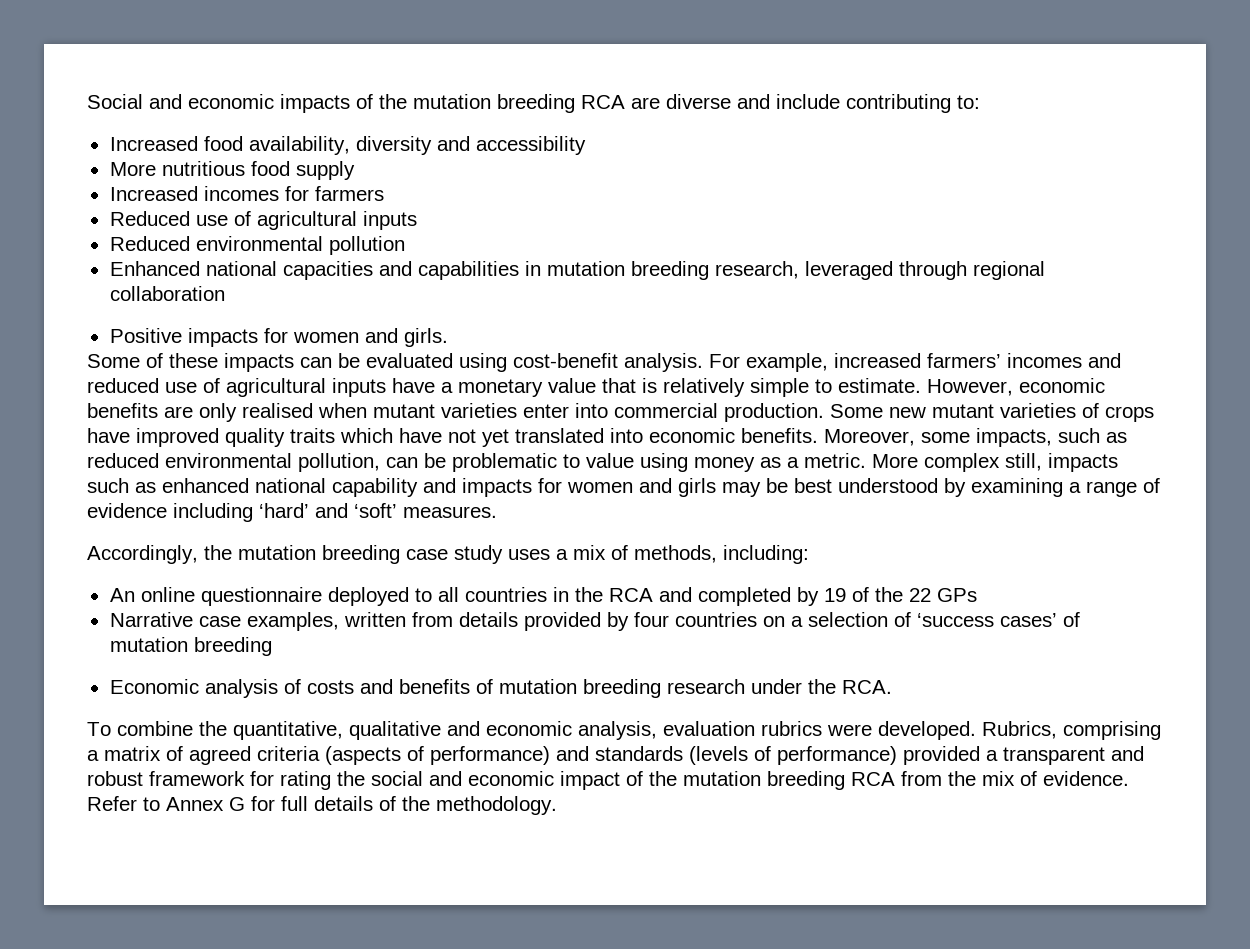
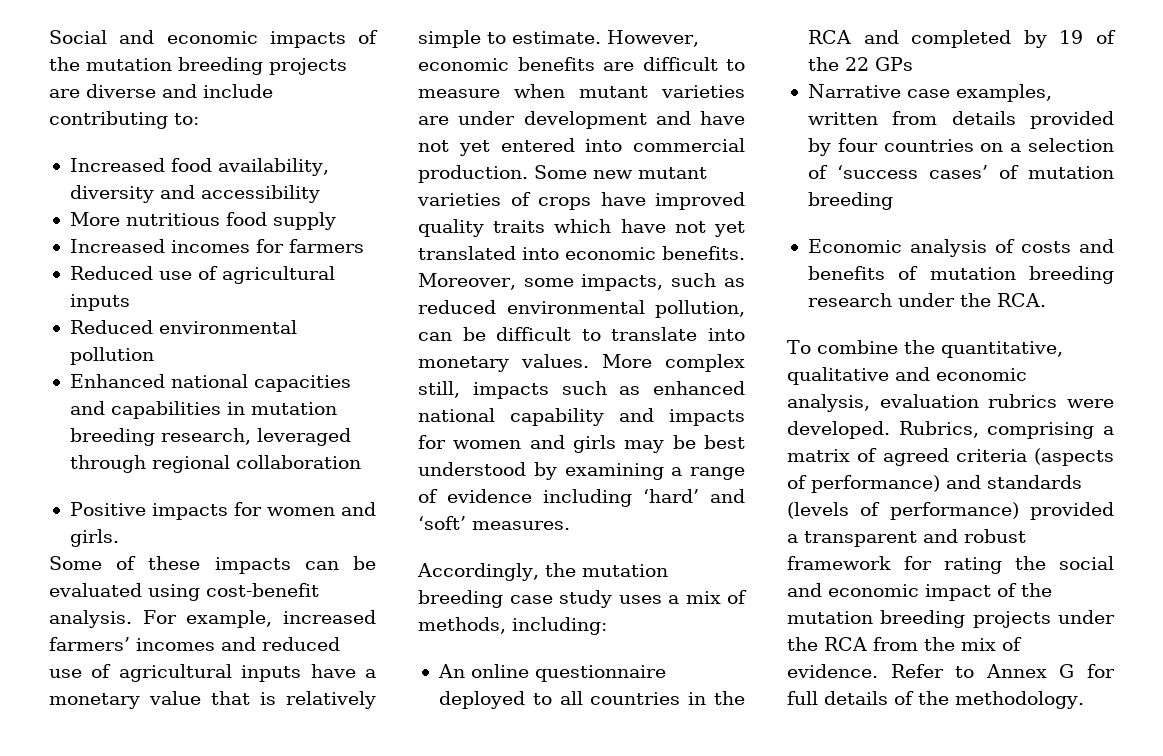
[581,95,625,109] RCA -> [269,58,347,75] projects
[199,403,569,422] only realised when mutant varieties enter -> [642,57,745,71] [418,84,745,98] [418,111,745,129] [418,138,575,156] difficult to measure when mutant varieties are under development and have not yet entered
[452,453,866,472] problematic to value using money as a metric. -> [496,327,745,341] [418,354,589,372] difficult to translate into monetary values.
(845, 780) none -> [972,610,1115,628] [787,637,818,651] projects under the

